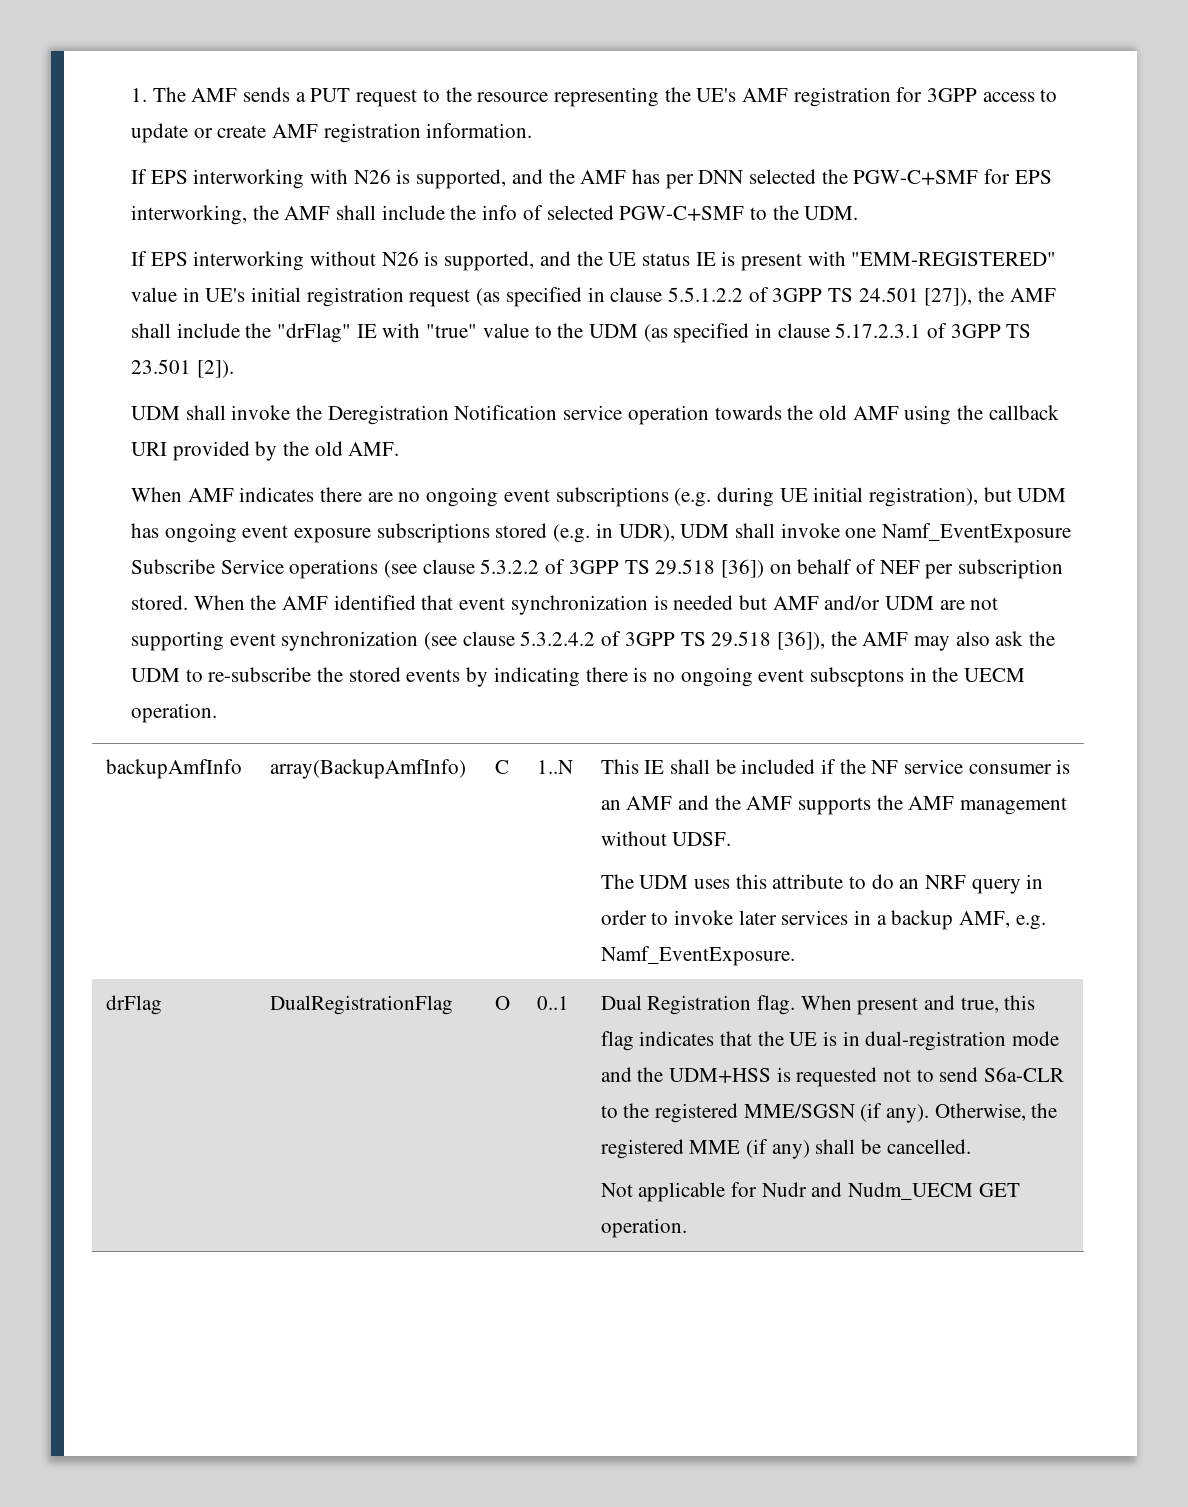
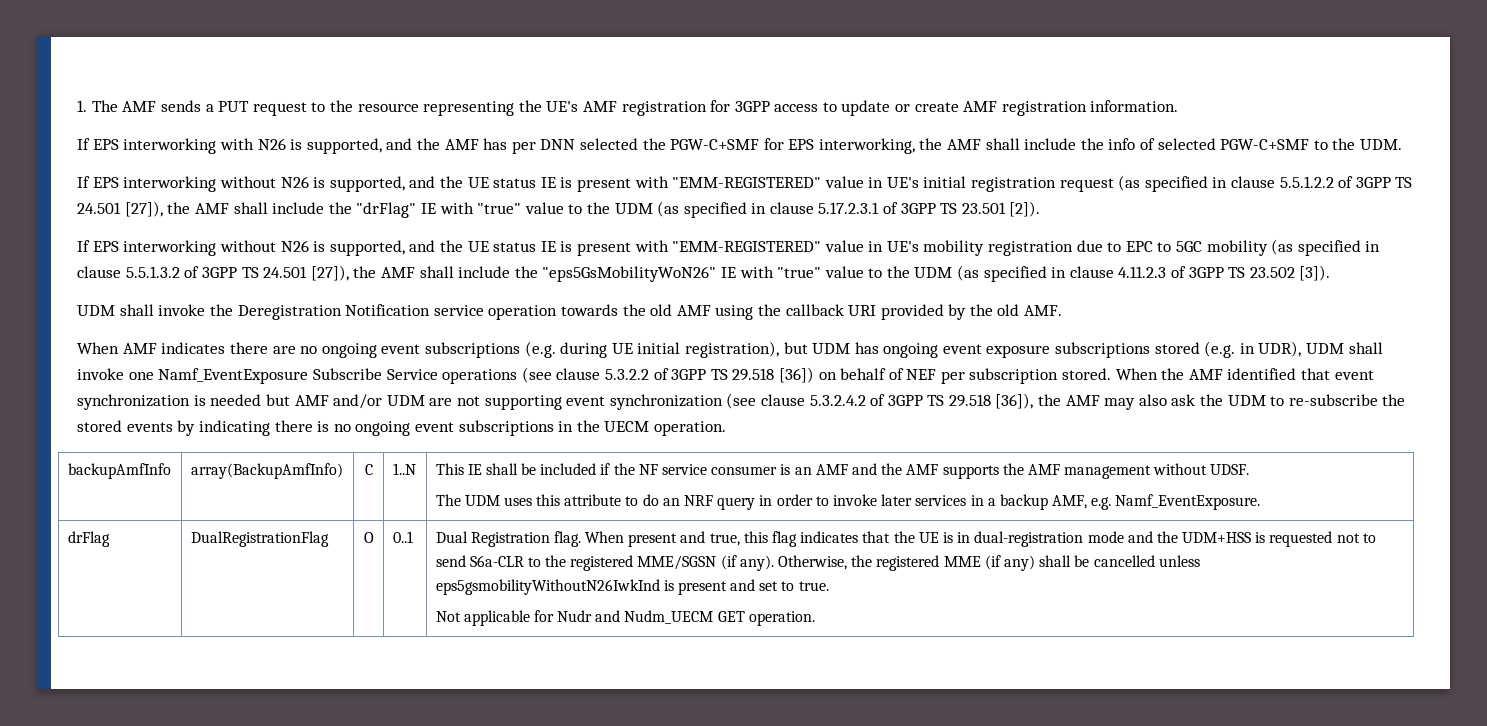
(234, 369) none -> [77,239,1381,256] [77,265,1331,282] // If EPS interworking without N26 is supported, and the UE status IE is present with "EMM-REGISTERED" value in UE's mobility registration due to EPC to 5GC mobility (as specified in clause 5.5.1.3.2 of 3GPP TS 24.501 [27]), the AMF shall include the "eps5GsMobilityWoN26" IE with "true" value to the UDM (as specified in clause 4.11.2.3 of 3GPP TS 23.502 [3]).
[809,667,904,687] subscptons -> [458,420,554,436] subscriptions
[886,1139,971,1154] cancelled. -> [1093,555,1200,567] [435,579,829,595] cancelled unless eps5gsmobilityWithoutN26IwkInd is present and set to true.

